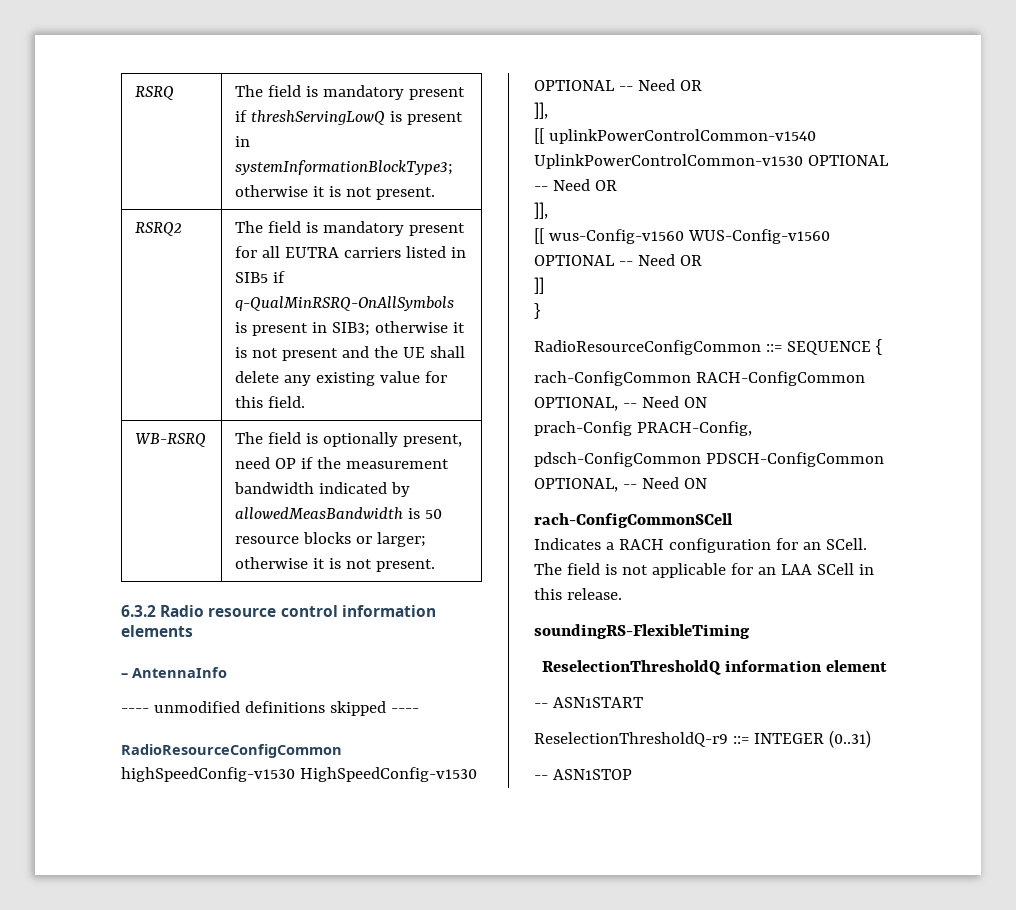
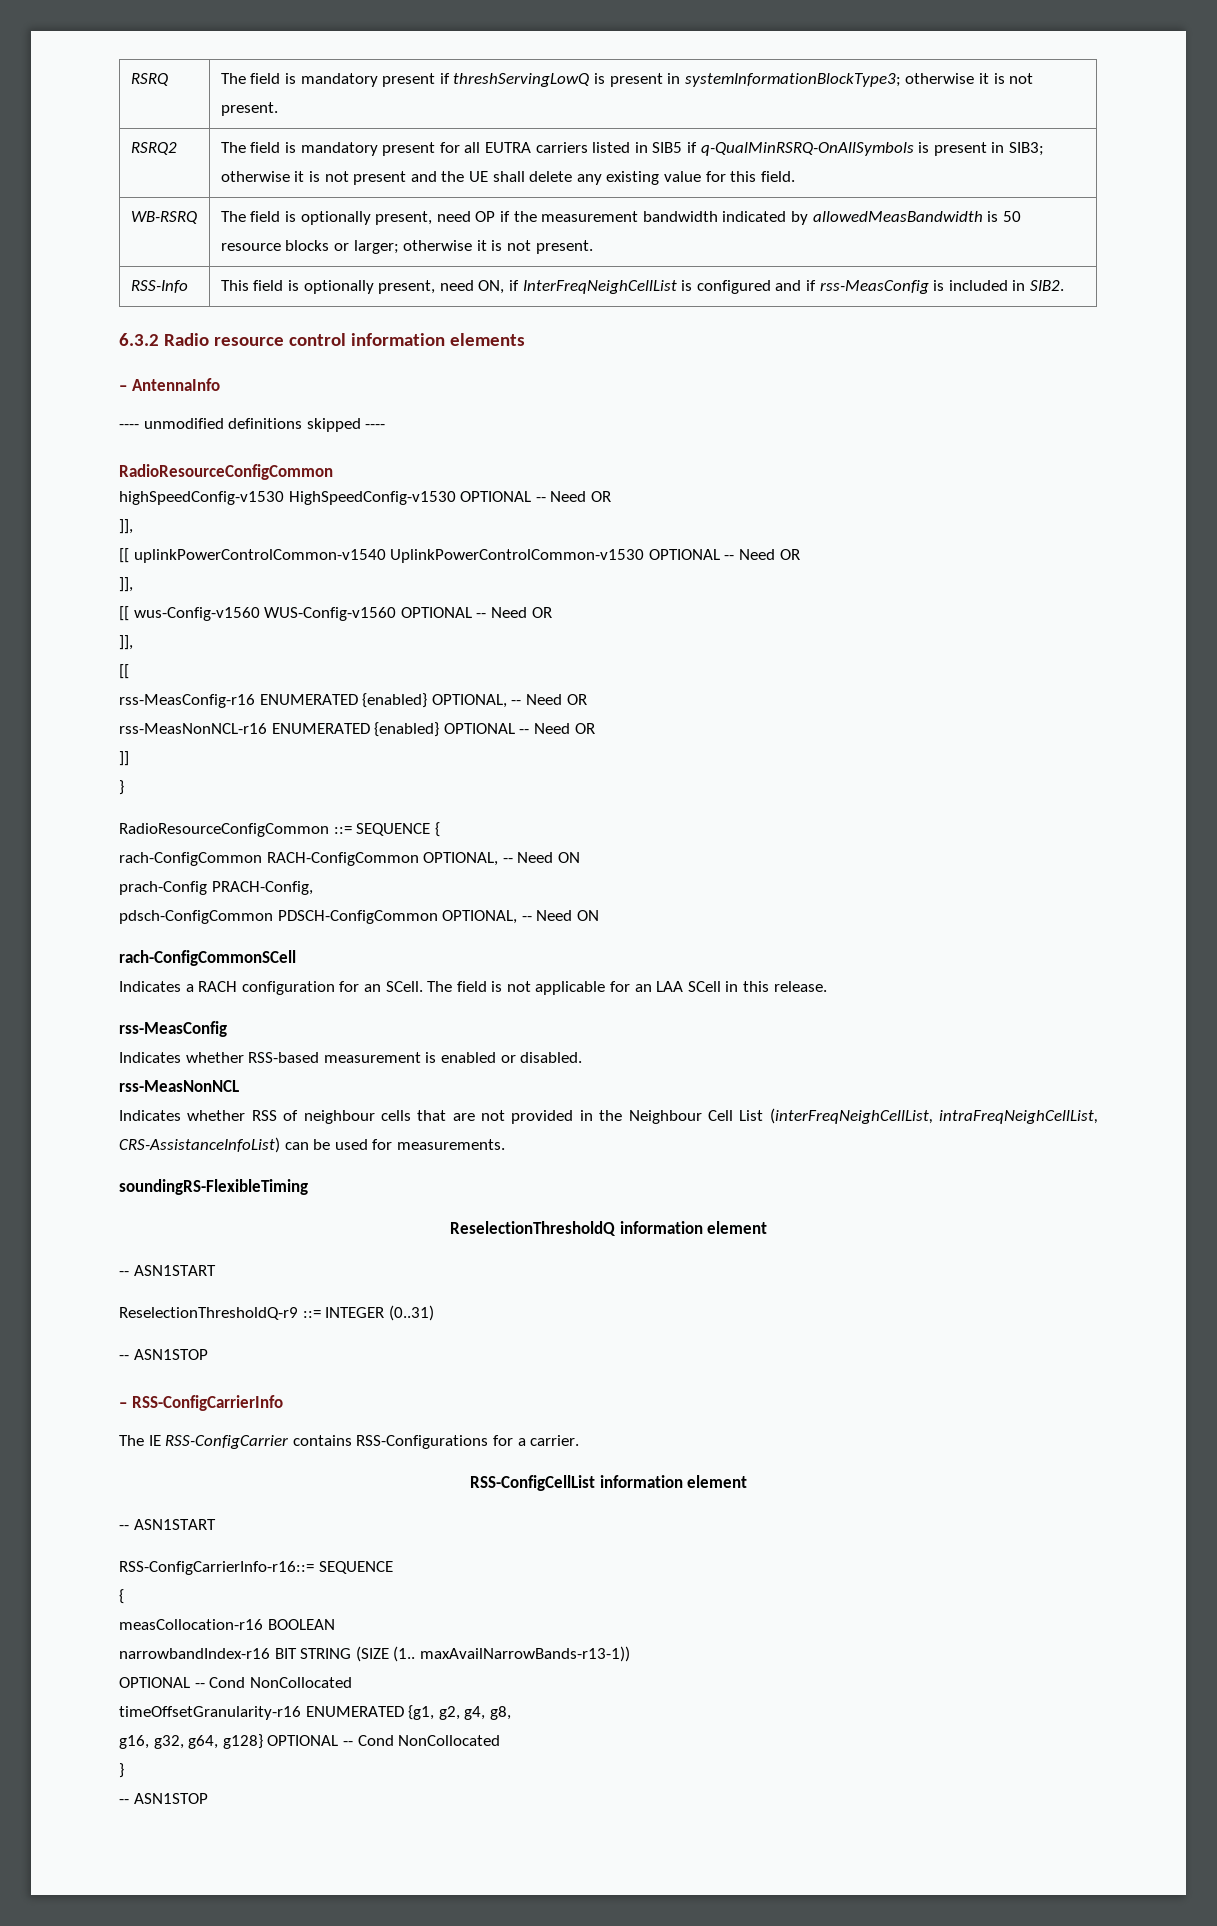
(436, 565) none -> [130,280,188,293] [220,280,1064,294] // RSS-Info | This field is optionally present, need ON, if InterFreqNeighCellList is configured and if rss-MeasConfig is included in SIB2.
(702, 260) none -> [119,635,133,650] [119,664,129,679] [119,693,587,708] [119,722,595,737] // ]], // [[ // rss-MeasConfig-r16 ENUMERATED {enabled} OPTIONAL, -- Need OR // rss-MeasNonNCL-r16 ENUMERATED {enabled} OPTIONAL -- Need OR
(622, 594) none -> [119,1021,227,1037] [119,1052,583,1063] [119,1080,239,1092] [119,1108,1098,1124] [119,1137,505,1153] // rss-MeasConfig // Indicates whether RSS-based measurement is enabled or disabled. // rss-MeasNonNCL // Indicates whether RSS of neighbour cells that are not provided in the Neighbour Cell List (interFreqNeighCellList, intraFreqNeighCellList, CRS-AssistanceInfoList) can be used for measurements.
(632, 774) none -> [119,1395,283,1411] [119,1435,580,1449] [469,1475,748,1491] [119,1519,216,1530] [119,1561,393,1575] [119,1589,124,1604] [119,1619,335,1630] [119,1646,630,1662] [119,1677,352,1688] [119,1705,511,1720] [119,1734,501,1749] [119,1763,124,1778] [119,1793,208,1804] // – RSS-ConfigCarrierInfo // The IE RSS-ConfigCarrier contains RSS-Configurations for a carrier. // RSS-ConfigCellList information element // -- ASN1START // RSS-ConfigCarrierInfo-r16::= SEQUENCE // { // measCollocation-r16 BOOLEAN // narrowbandIndex-r16 BIT STRING (SIZE (1.. maxAvailNarrowBands-r13-1)) // OPTIONAL -- Cond NonCollocated // timeOffsetGranularity-r16 ENUMERATED {g1, g2, g4, g8, // g16, g32, g64, g128} OPTIONAL -- Cond NonCollocated // } // -- ASN1STOP

